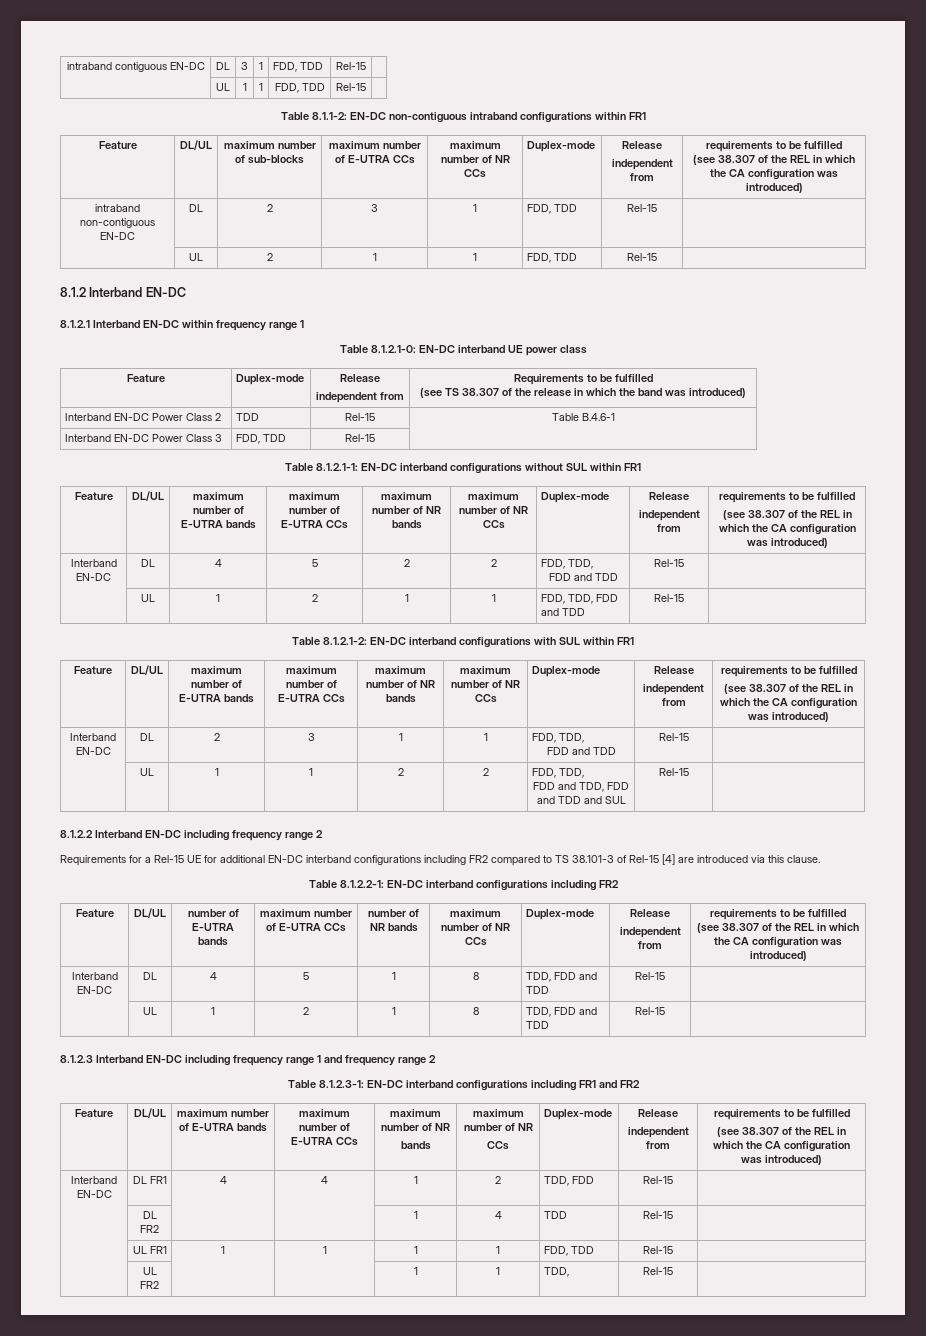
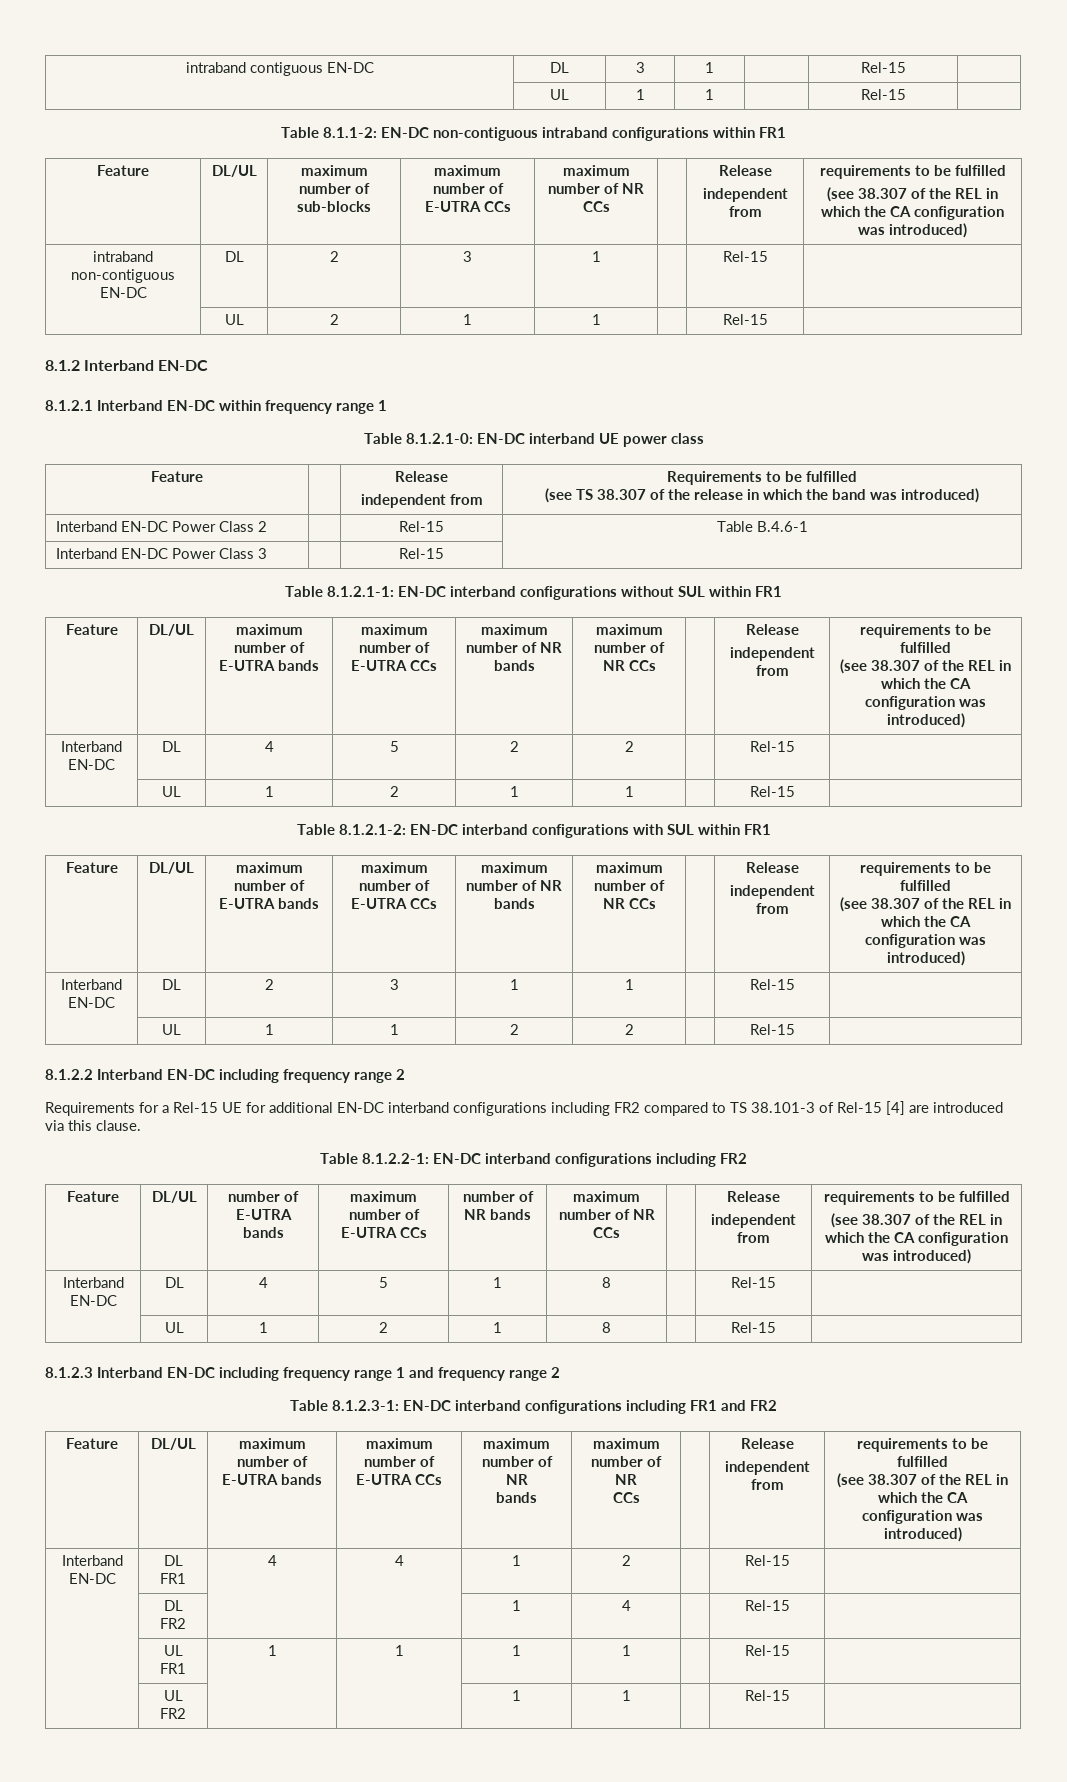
[272,62,323,72] [336,62,366,70] [216,83,230,91] [242,83,247,91] [259,83,263,91] [274,83,325,93] FDD, TDD | Rel-15 | // | UL | 1 | 1 | FDD, TDD -> [860,62,906,73] [550,89,569,100] [635,89,645,100] [705,89,714,100] | Rel-15 | // | UL | 1 | 1 |
[526,141,595,152] Duplex-mode -> (610, 206) none
[526,204,577,214] FDD, TDD -> (601, 256) none
[526,253,577,263] FDD, TDD -> (601, 319) none
[235,374,304,385] Duplex-mode -> (203, 476) none
[235,413,259,421] TDD -> (267, 526) none
[235,434,286,444] FDD, TDD -> (267, 553) none
[540,492,609,503] Duplex-mode -> (656, 665) none
[540,559,593,569] [548,573,618,581] FDD, TDD, // FDD and TDD -> (634, 746) none
[540,594,618,604] [540,608,585,616] FDD, TDD, FDD and TDD -> (634, 791) none
[531,666,600,677] Duplex-mode -> (656, 903) none
[531,733,584,743] [546,747,616,755] FDD, TDD, // FDD and TDD -> (634, 984) none
[531,768,584,778] [533,782,629,792] [536,796,626,804] FDD, TDD, // FDD and TDD, FDD and TDD and SUL -> (634, 1029) none
[525,909,594,920] Duplex-mode -> (620, 1232) none
[525,972,597,982] [525,986,549,994] TDD, FDD and TDD -> (611, 1282) none
[525,1007,597,1017] [525,1021,549,1029] TDD, FDD and TDD -> (611, 1327) none
[543,1109,612,1120] Duplex-mode -> (640, 1497) none
[543,1176,594,1186] TDD, FDD -> (631, 1560) none
[543,1211,567,1219] TDD -> (631, 1605) none
[543,1246,594,1256] FDD, TDD -> (631, 1650) none
[543,1267,569,1277] TDD, -> (631, 1695) none

